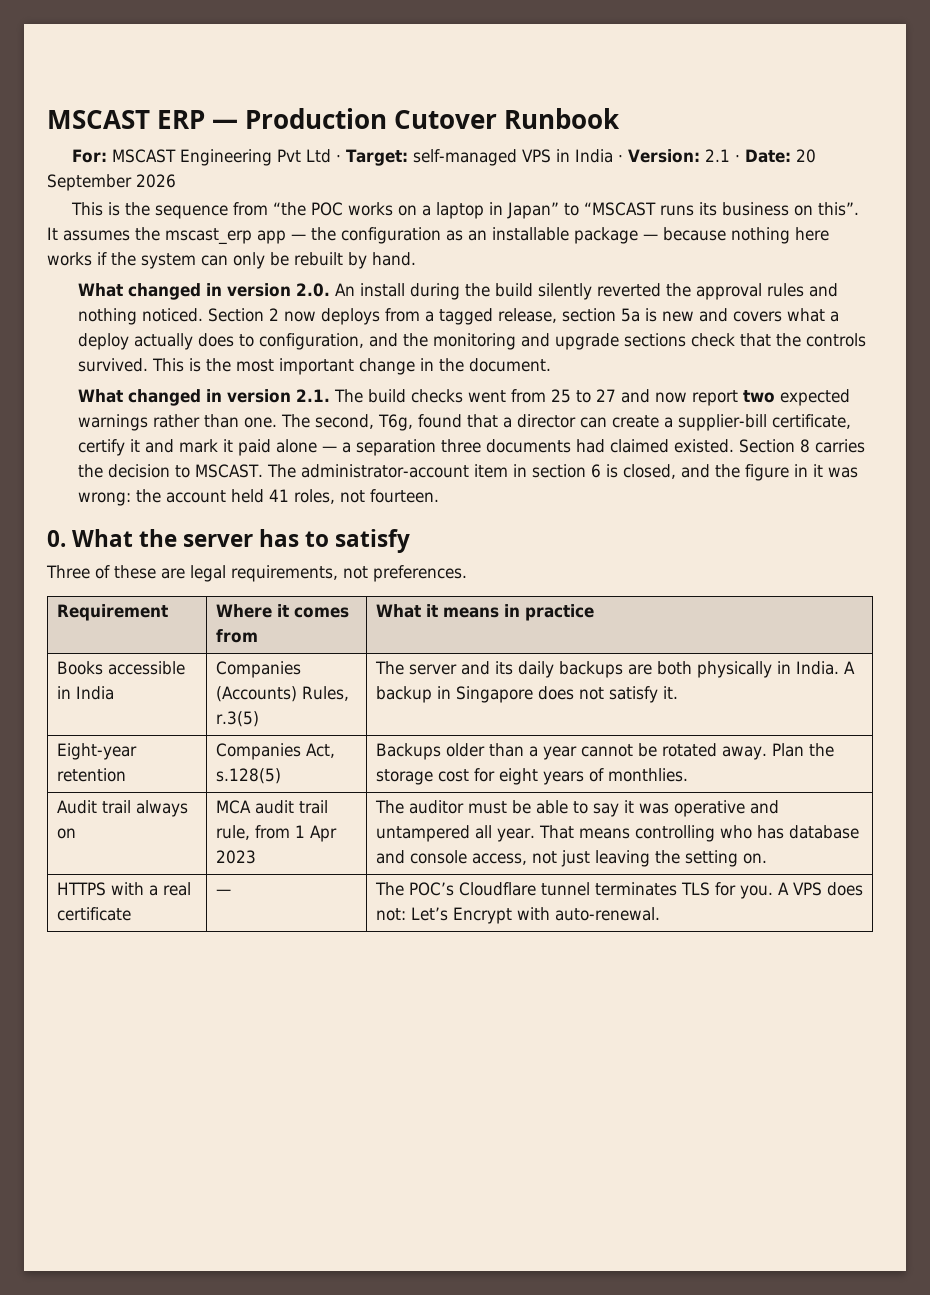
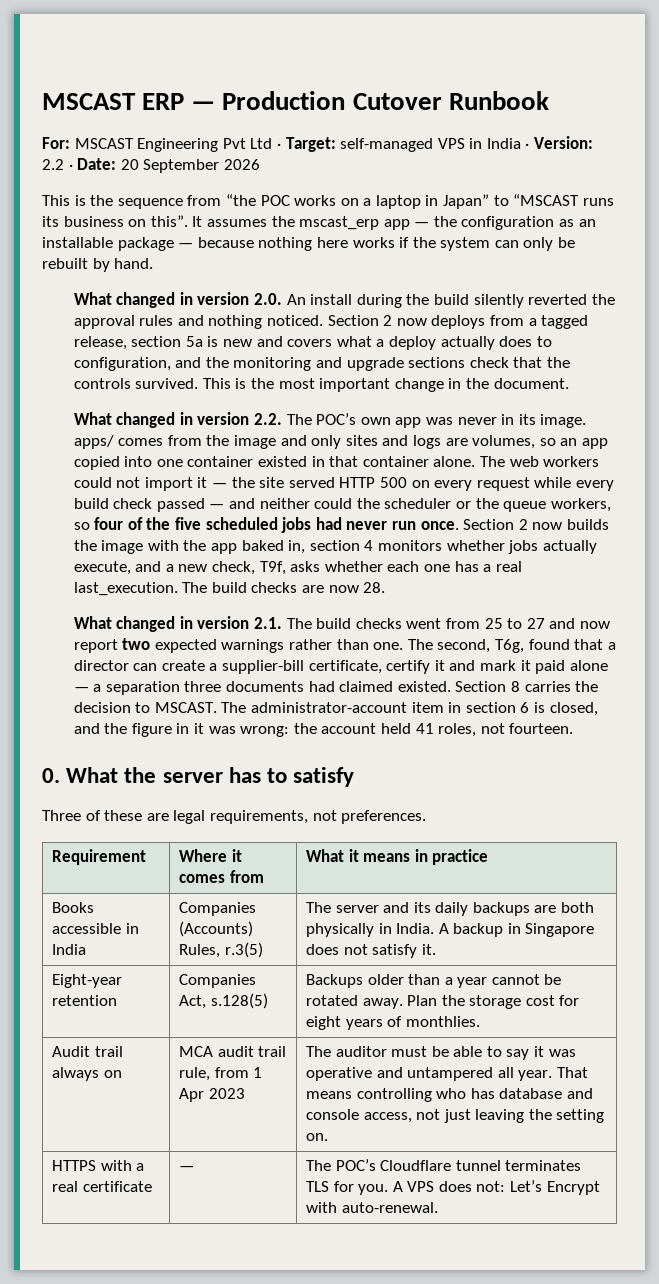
[705,149,731,162] 2.1 -> [42,159,64,170] 2.2
(552, 365) none -> [73,412,587,428] [73,435,608,449] [73,456,600,470] [73,477,614,491] [73,498,611,512] [73,517,609,533] [73,540,597,554] [73,561,522,575] [73,582,386,596] // What changed in version 2.2. The POC’s own app was never in its image. apps/ comes from the image and only sites and logs are volumes, so an app copied into one container existed in that container alone. The web workers could not import it — the site served HTTP 500 on every request while every build check passed — and neither could the scheduler or the queue workers, so four of the five scheduled jobs had never run once. Section 2 now builds the image with the app baked in, section 4 monitors whether jobs actually execute, and a new check, T9f, asks whether each one has a real last_execution. The build checks are now 28.

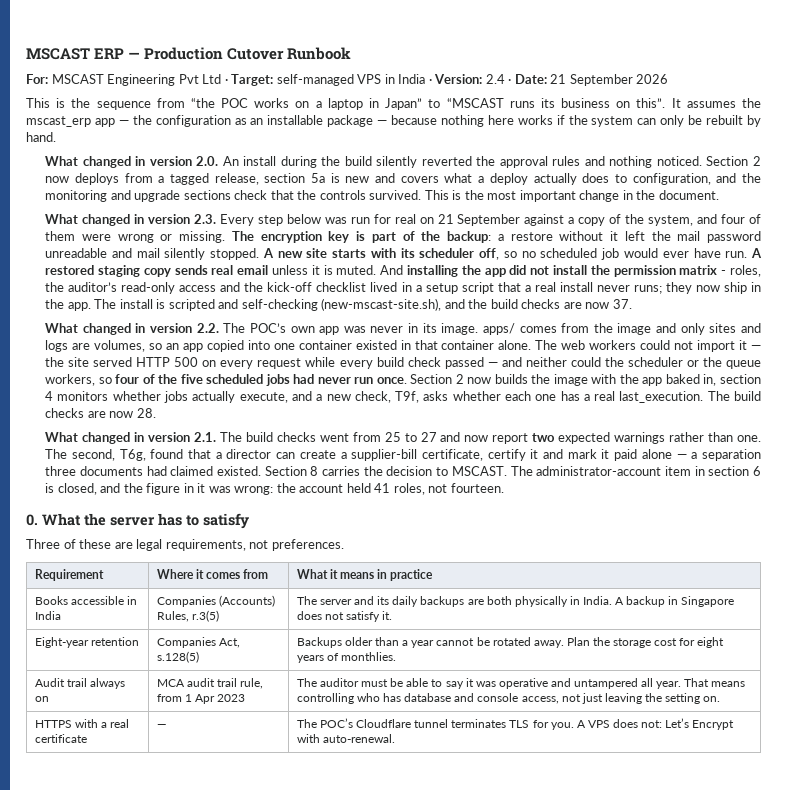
[42,159,64,170] 2.2 -> [485,74,505,84] 2.4
[120,159,139,170] 20 -> [550,74,567,84] 21
(569, 383) none -> [45,214,762,226] [45,231,761,243] [45,248,763,260] [45,265,761,277] [45,282,761,294] [45,298,632,311] // What changed in version 2.3. Every step below was run for real on 21 September against a copy of the system, and four of them were wrong or missing. The encryption key is part of the backup: a restore without it left the mail password unreadable and mail silently stopped. A new site starts with its scheduler off, so no scheduled job would ever have run. A restored staging copy sends real email unless it is muted. And installing the app did not install the permission matrix - roles, the auditor’s read-only access and the kick-off checklist lived in a setup script that a real install never runs; they now ship in the app. The install is scripted and self-checking (new-mscast-site.sh), and the build checks are now 37.

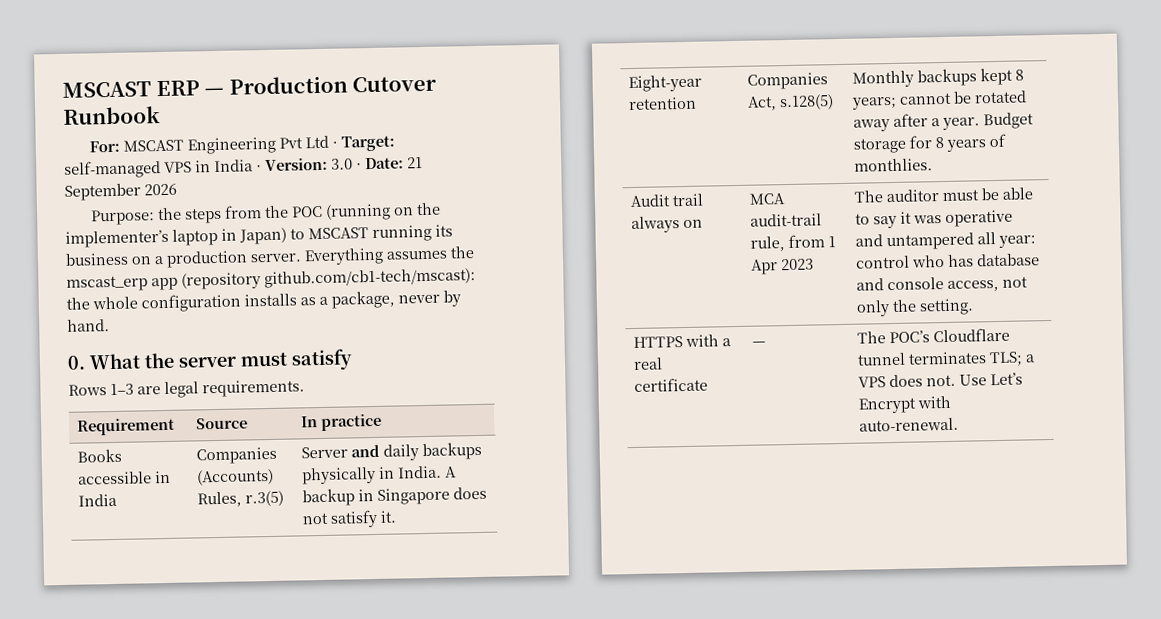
[485,74,505,84] 2.4 -> [331,158,353,170] 3.0
[26,98,761,110] [26,115,762,127] [26,132,56,142] [45,156,761,168] [45,173,761,185] [45,190,719,202] [45,214,762,226] [45,231,761,243] [45,248,763,260] [45,265,761,277] [45,282,761,294] [45,298,632,311] [45,323,761,335] [45,340,762,352] [45,357,761,369] [45,374,761,386] [45,391,762,403] [45,408,156,418] [45,432,762,444] [45,449,762,461] [45,466,761,476] [45,483,504,495] This is the sequence from “the POC works on a laptop in Japan” to “MSCAST runs its business on this”. It assumes the mscast_erp app — the configuration as an installable package — because nothing here works if the system can only be rebuilt by hand. // What changed in version 2.0. An install during the build silently reverted the approval rules and nothing noticed. Section 2 now deploys from a tagged release, section 5a is new and covers what a deploy actually does to configuration, and the monitoring and upgrade sections check that the controls survived. This is the most important change in the document. // What changed in version 2.3. Every step below was run for real on 21 September against a copy of the system, and four of them were wrong or missing. The encryption key is part of the backup: a restore without it left the mail password unreadable and mail silently stopped. A new site starts with its scheduler off, so no scheduled job would ever have run. A restored staging copy sends real email unless it is muted. And installing the app did not install the permission matrix - roles, the auditor’s read-only access and the kick-off checklist lived in a setup script that a real install never runs; they now ship in the app. The install is scripted and self-checking (new-mscast-site.sh), and the build checks are now 37. // What changed in version 2.2. The POC’s own app was never in its image. apps/ comes from the image and only sites and logs are volumes, so an app copied into one container existed in that container alone. The web workers could not import it — the site served HTTP 500 on every request while every build check passed — and neither could the scheduler or the queue workers, so four of the five scheduled jobs had never run once. Section 2 now builds the image with the app baked in, section 4 monitors whether jobs actually execute, and a new check, T9f, asks whether each one has a real last_execution. The build checks are now 28. // What changed in version 2.1. The build checks went from 25 to 27 and now report two expected warnings rather than one. The second, T6g, found that a director can create a supplier-bill certificate, certify it and mark it paid alone — a separation three documents had claimed existed. Section 8 carries the decision to MSCAST. The administrator-account item in section 6 is closed, and the figure in it was wrong: the account held 41 roles, not fourteen. -> [91,202,442,226] [65,224,453,248] [65,246,474,268] [66,268,476,292] [66,290,461,313] [67,319,110,332] Purpose: the steps from the POC (running on the implementer’s laptop in Japan) to MSCAST running its business on a production server. Everything assumes the mscast_erp app (repository github.com/cb1-tech/mscast): the whole configuration installs as a package, never by hand.
[158,513,199,526] has to -> [240,352,288,367] must
[26,539,344,551] [34,569,104,581] [156,569,269,579] [296,569,388,579] Three of these are legal requirements, not preferences. // Requirement | Where it comes from | What it means in -> [68,379,305,399] [77,417,176,436] [196,417,249,430] [301,416,319,428] Rows 1–3 are legal requirements. // Requirement | Source | In
[296,596,512,607] The server and its daily backups are both -> [301,441,483,461] Server and daily backups
[296,637,725,648] Backups older than a year cannot be rotated away. Plan the storage cost for eight -> [852,67,1025,88] [851,90,1028,110] [853,112,1035,132] [853,135,945,154] Monthly backups kept 8 years; cannot be rotated away after a year. Budget storage for 8
[186,678,238,687] audit trail -> [750,213,823,227] audit-trail
[656,678,746,689] [296,693,354,704] year. That means controlling -> [998,235,1037,248] [856,255,911,269] year: control
[581,693,721,704] just leaving the setting on. -> [856,298,975,317] only the setting.
[509,719,663,730] TLS for you. A VPS does not: -> [989,351,1036,367] [858,374,988,388] TLS; a VPS does not. Use

